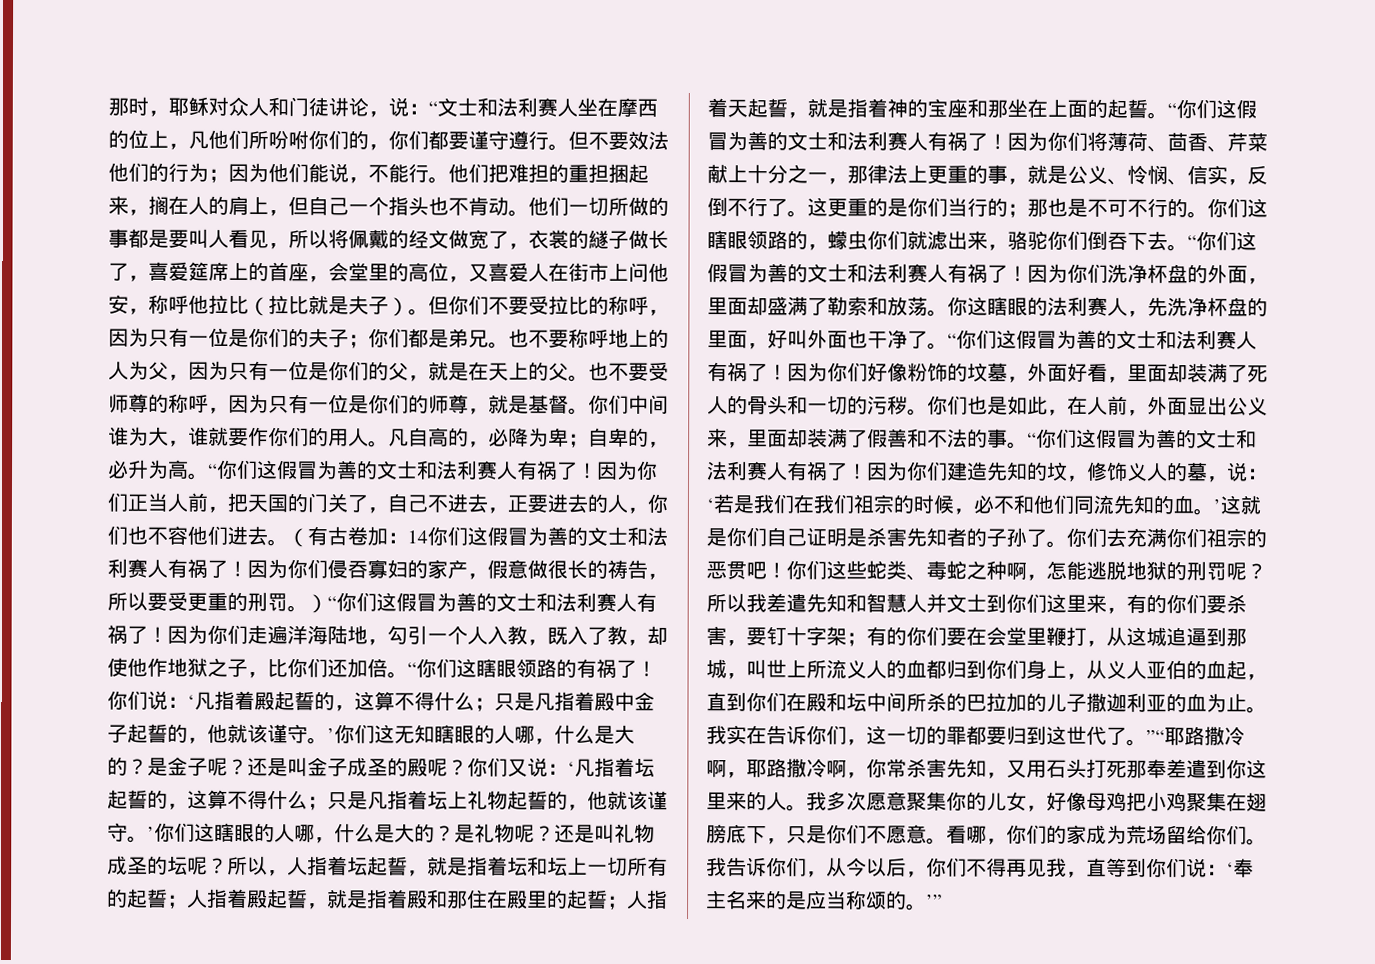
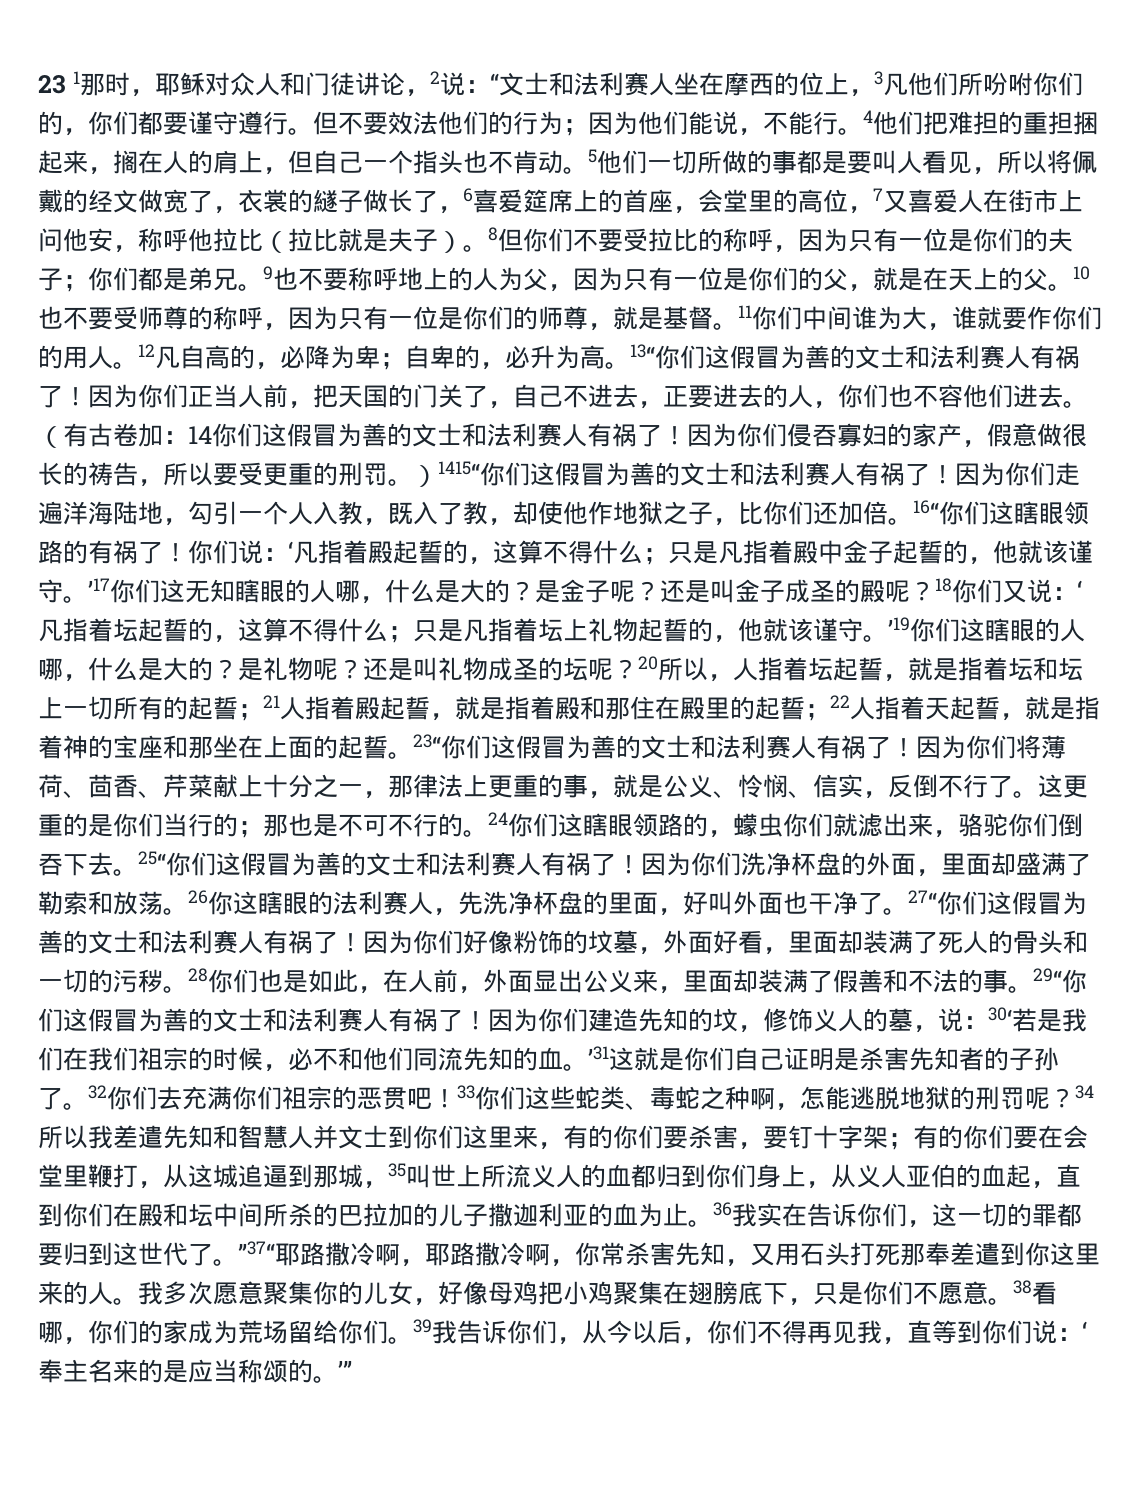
(108, 106) none -> [38,71,80,94] 23 1
(389, 114) none -> [429,71,440,84] 2
(189, 146) none -> [873,71,883,85] 3
(449, 180) none -> [863,110,873,123] 4
(529, 213) none -> [588,149,597,163] 5
(149, 278) none -> [463,188,473,202] 6
(469, 279) none -> [873,188,883,201] 7
(429, 312) none -> [488,227,498,241] 8
(509, 345) none -> [263,266,273,280] 9
(589, 378) none -> [1073,266,1090,280] 10
(589, 411) none -> [738,305,752,318] 11
(389, 444) none -> [138,344,155,357] 12
[208,463,218,477] “ -> [630,344,655,366] 13“
[327,596,337,610] “ -> [438,461,480,483] 1415“
[407,662,417,676] “ -> [913,500,939,522] 16“
[327,728,335,742] ’ -> [88,578,110,600] ’17
(468, 767) none -> [935,578,952,592] 18
[147,826,155,840] ’ -> [888,617,910,639] ’19
(228, 865) none -> [638,656,658,670] 20
(188, 901) none -> [263,695,280,708] 21
(628, 902) none -> [830,695,850,708] 22
[1167,103,1177,117] “ -> [413,734,441,756] 23“
(1208, 215) none -> [488,812,508,825] 24
[1187,235,1197,249] “ -> [138,851,166,873] 25“
(948, 313) none -> [188,890,208,904] 26
[947,333,957,347] “ -> [908,890,937,912] 27“
(928, 412) none -> [188,968,208,982] 28
[1027,432,1037,446] “ -> [1033,968,1062,990] 29“
[706,498,714,512] ‘ -> [988,1007,1012,1029] 30‘
[1213,499,1221,513] ’ -> [588,1046,609,1068] ’31
(1067, 544) none -> [88,1085,107,1099] 32
(787, 570) none -> [457,1085,475,1099] 33
(1267, 571) none -> [1075,1085,1094,1099] 34
(747, 676) none -> [388,1163,406,1177] 35
(1267, 710) none -> [713,1202,732,1216] 36
[1146,730,1165,744] ”“ -> [238,1241,275,1263] ”37“
(947, 841) none -> [1013,1280,1032,1294] 38
(1267, 842) none -> [413,1319,432,1333] 39

